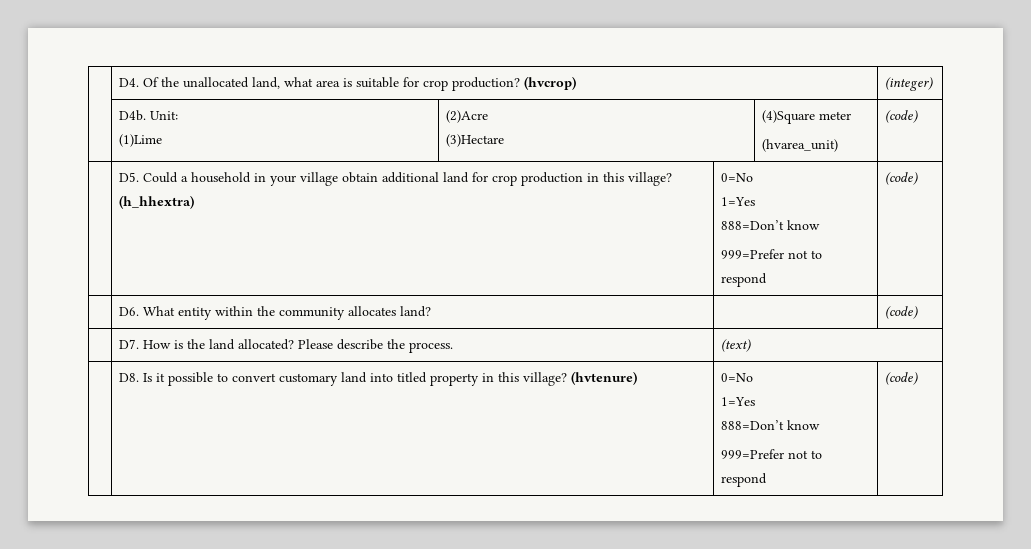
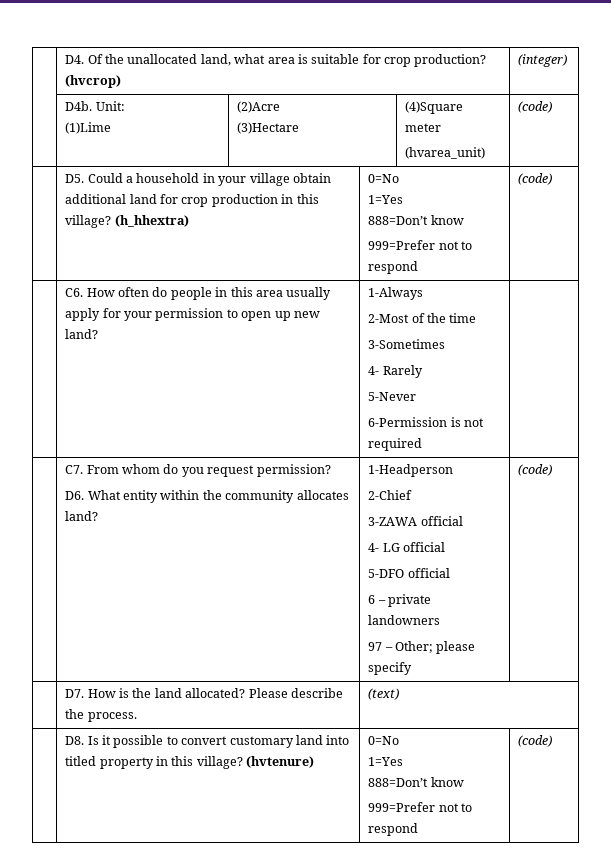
(919, 178) none -> [65,287,332,300] [65,308,320,321] [65,329,99,339] [368,287,424,300] [368,313,477,323] [368,339,446,349] [368,365,423,378] [368,392,417,401] [368,417,485,427] [368,438,423,451] [65,464,331,477] C6. How often do people in this area usually apply for your permission to open up new land? | 1-Always // 2-Most of the time // 3-Sometimes // 4- Rarely // 5-Never // 6-Permission is not required | // | C7. From whom do you request permission? //
(432, 311) none -> [368,464,454,477] [368,490,413,500] [368,516,463,526] [368,542,446,552] [368,568,450,578] [368,594,432,607] [368,615,441,625] [368,641,476,654] [368,662,413,675] 1-Headperson // 2-Chief // 3-ZAWA official // 4- LG official // 5-DFO official // 6 – private landowners // 97 – Other; please specify

